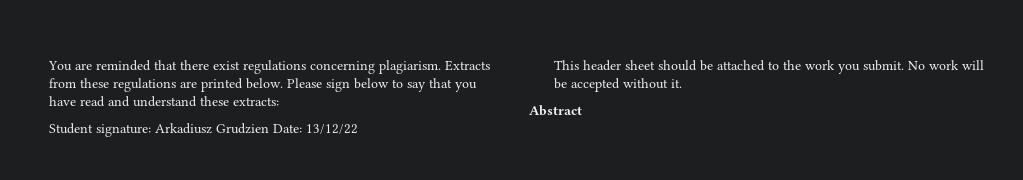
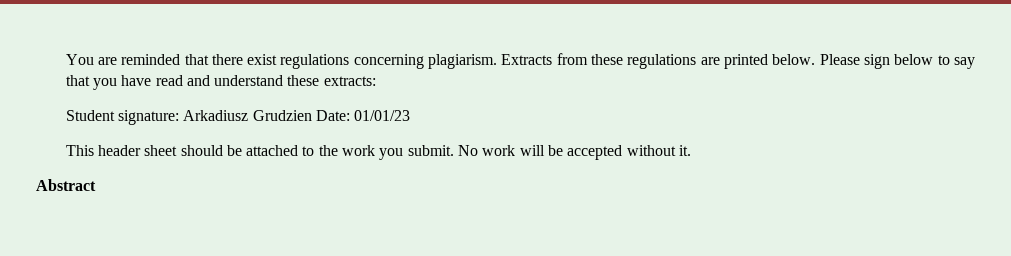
[305,124,358,134] 13/12/22 -> [354,110,411,121] 01/01/23

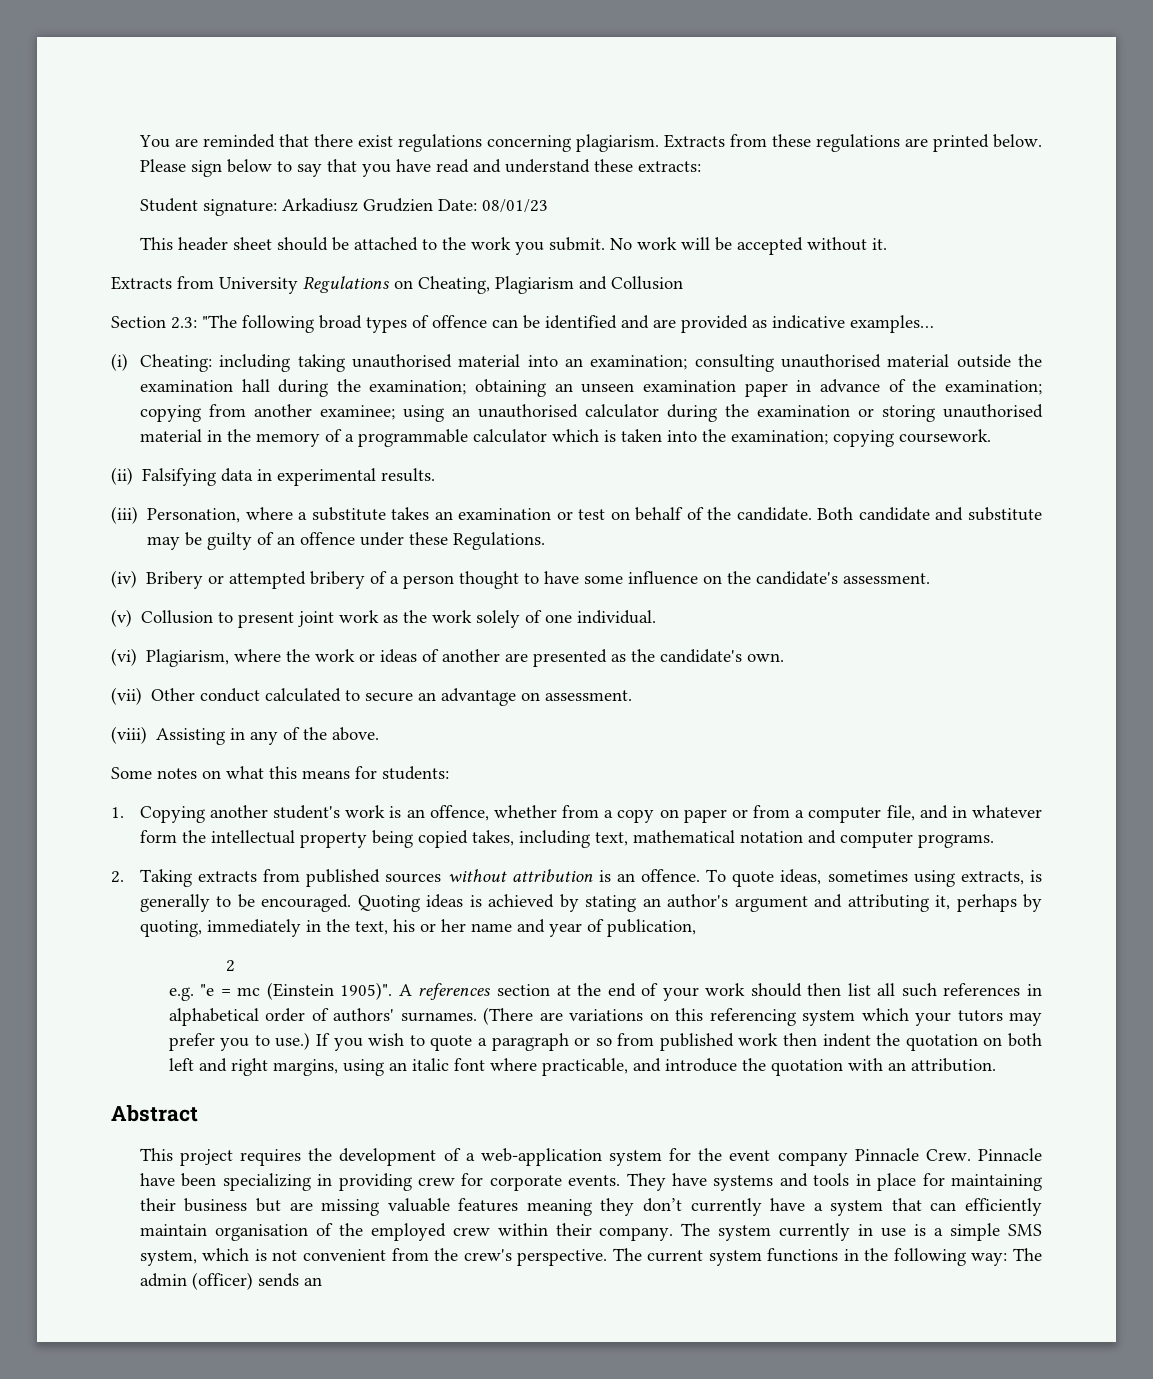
[354,110,411,121] 01/01/23 -> [481,199,548,213] 08/01/23
[36,179,96,191] Abstract -> [111,276,683,294] [111,315,934,333] [111,353,1043,372] [139,379,1043,397] [139,404,1043,422] [139,429,991,447] [111,467,436,486] [111,506,1042,524] [147,532,546,550] [111,570,931,589] [111,609,657,628] [111,648,785,667] [111,687,633,706] [111,726,380,745] [111,766,449,780] [111,805,1042,823] [139,830,994,848] [111,869,1043,887] [139,894,1042,912] [139,919,696,937] [226,960,236,972] [168,982,1042,1001] [168,1007,1042,1026] [168,1032,1042,1051] [168,1058,996,1076] [111,1105,198,1122] [139,1148,1042,1166] [139,1173,1042,1191] [139,1198,1043,1216] [139,1223,1043,1241] [139,1248,1042,1266] [139,1272,322,1290] Extracts from University Regulations on Cheating, Plagiarism and Collusion // Section 2.3: "The following broad types of offence can be identified and are provided as indicative examples… // (i) Cheating: including taking unauthorised material into an examination; consulting unauthorised material outside the examination hall during the examination; obtaining an unseen examination paper in advance of the examination; copying from another examinee; using an unauthorised calculator during the examination or storing unauthorised material in the memory of a programmable calculator which is taken into the examination; copying coursework. // (ii) Falsifying data in experimental results. // (iii) Personation, where a substitute takes an examination or test on behalf of the candidate. Both candidate and substitute may be guilty of an offence under these Regulations. // (iv) Bribery or attempted bribery of a person thought to have some influence on the candidate's assessment. // (v) Collusion to present joint work as the work solely of one individual. // (vi) Plagiarism, where the work or ideas of another are presented as the candidate's own. // (vii) Other conduct calculated to secure an advantage on assessment. // (viii) Assisting in any of the above. // Some notes on what this means for students: // 1. Copying another student's work is an offence, whether from a copy on paper or from a computer file, and in whatever form the intellectual property being copied takes, including text, mathematical notation and computer programs. // 2. Taking extracts from published sources without attribution is an offence. To quote ideas, sometimes using extracts, is generally to be encouraged. Quoting ideas is achieved by stating an author's argument and attributing it, perhaps by quoting, immediately in the text, his or her name and year of publication, // 2 // e.g. "e = mc (Einstein 1905)". A references section at the end of your work should then list all such references in alphabetical order of authors' surnames. (There are variations on this referencing system which your tutors may prefer you to use.) If you wish to quote a paragraph or so from published work then indent the quotation on both left and right margins, using an italic font where practicable, and introduce the quotation with an attribution. // Abstract // This project requires the development of a web-application system for the event company Pinnacle Crew. Pinnacle have been specializing in providing crew for corporate events. They have systems and tools in place for maintaining their business but are missing valuable features meaning they don’t currently have a system that can efficiently maintain organisation of the employed crew within their company. The system currently in use is a simple SMS system, which is not convenient from the crew's perspective. The current system functions in the following way: The admin (officer) sends an

